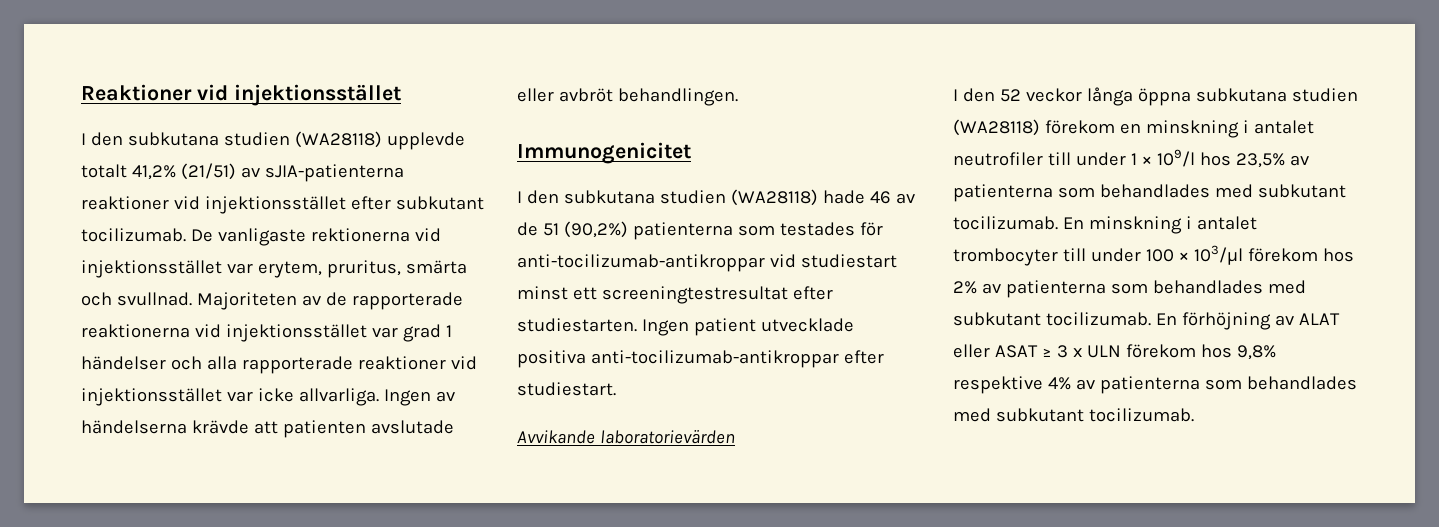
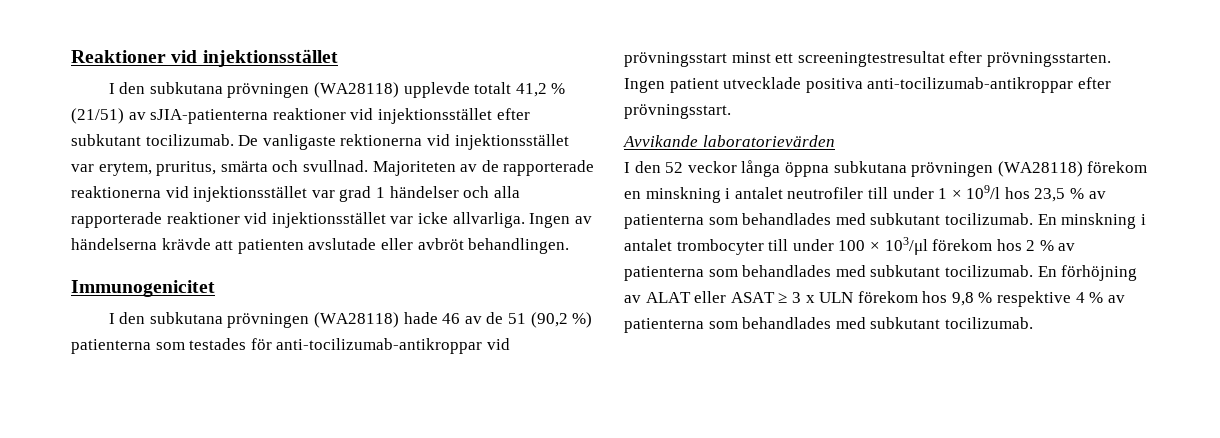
[223,132,290,146] studien -> [227,83,310,98] prövningen
[131,165,176,180] 41,2% -> [515,83,566,97] 41,2 %
[659,190,726,204] studien -> [227,313,310,328] prövningen
[563,221,628,238] (90,2%) -> [530,312,593,328] (90,2 %)
[800,254,897,268] studiestart -> [624,52,727,67] prövningsstart
[517,318,637,332] studiestarten. -> [986,52,1111,67] prövningsstarten.
[517,382,616,396] studiestart. -> [624,104,731,119] prövningsstart.
[1291,88,1358,102] studien -> [911,162,994,177] prövningen
[1235,153,1285,168] 23,5% -> [1034,188,1085,202] 23,5 %
[953,281,977,294] 2% -> [1026,240,1054,251] 2 %
[1236,345,1276,360] [953,376,1071,394] 9,8% respektive 4% -> [951,291,1104,307] 9,8 % respektive 4 %

